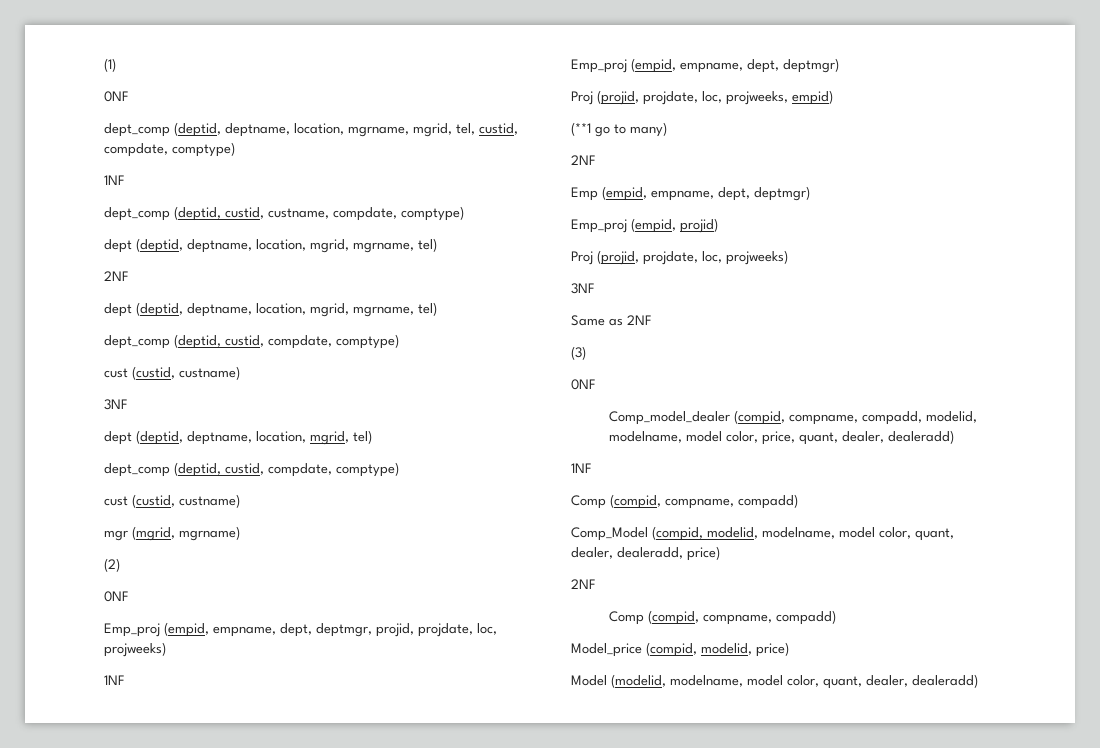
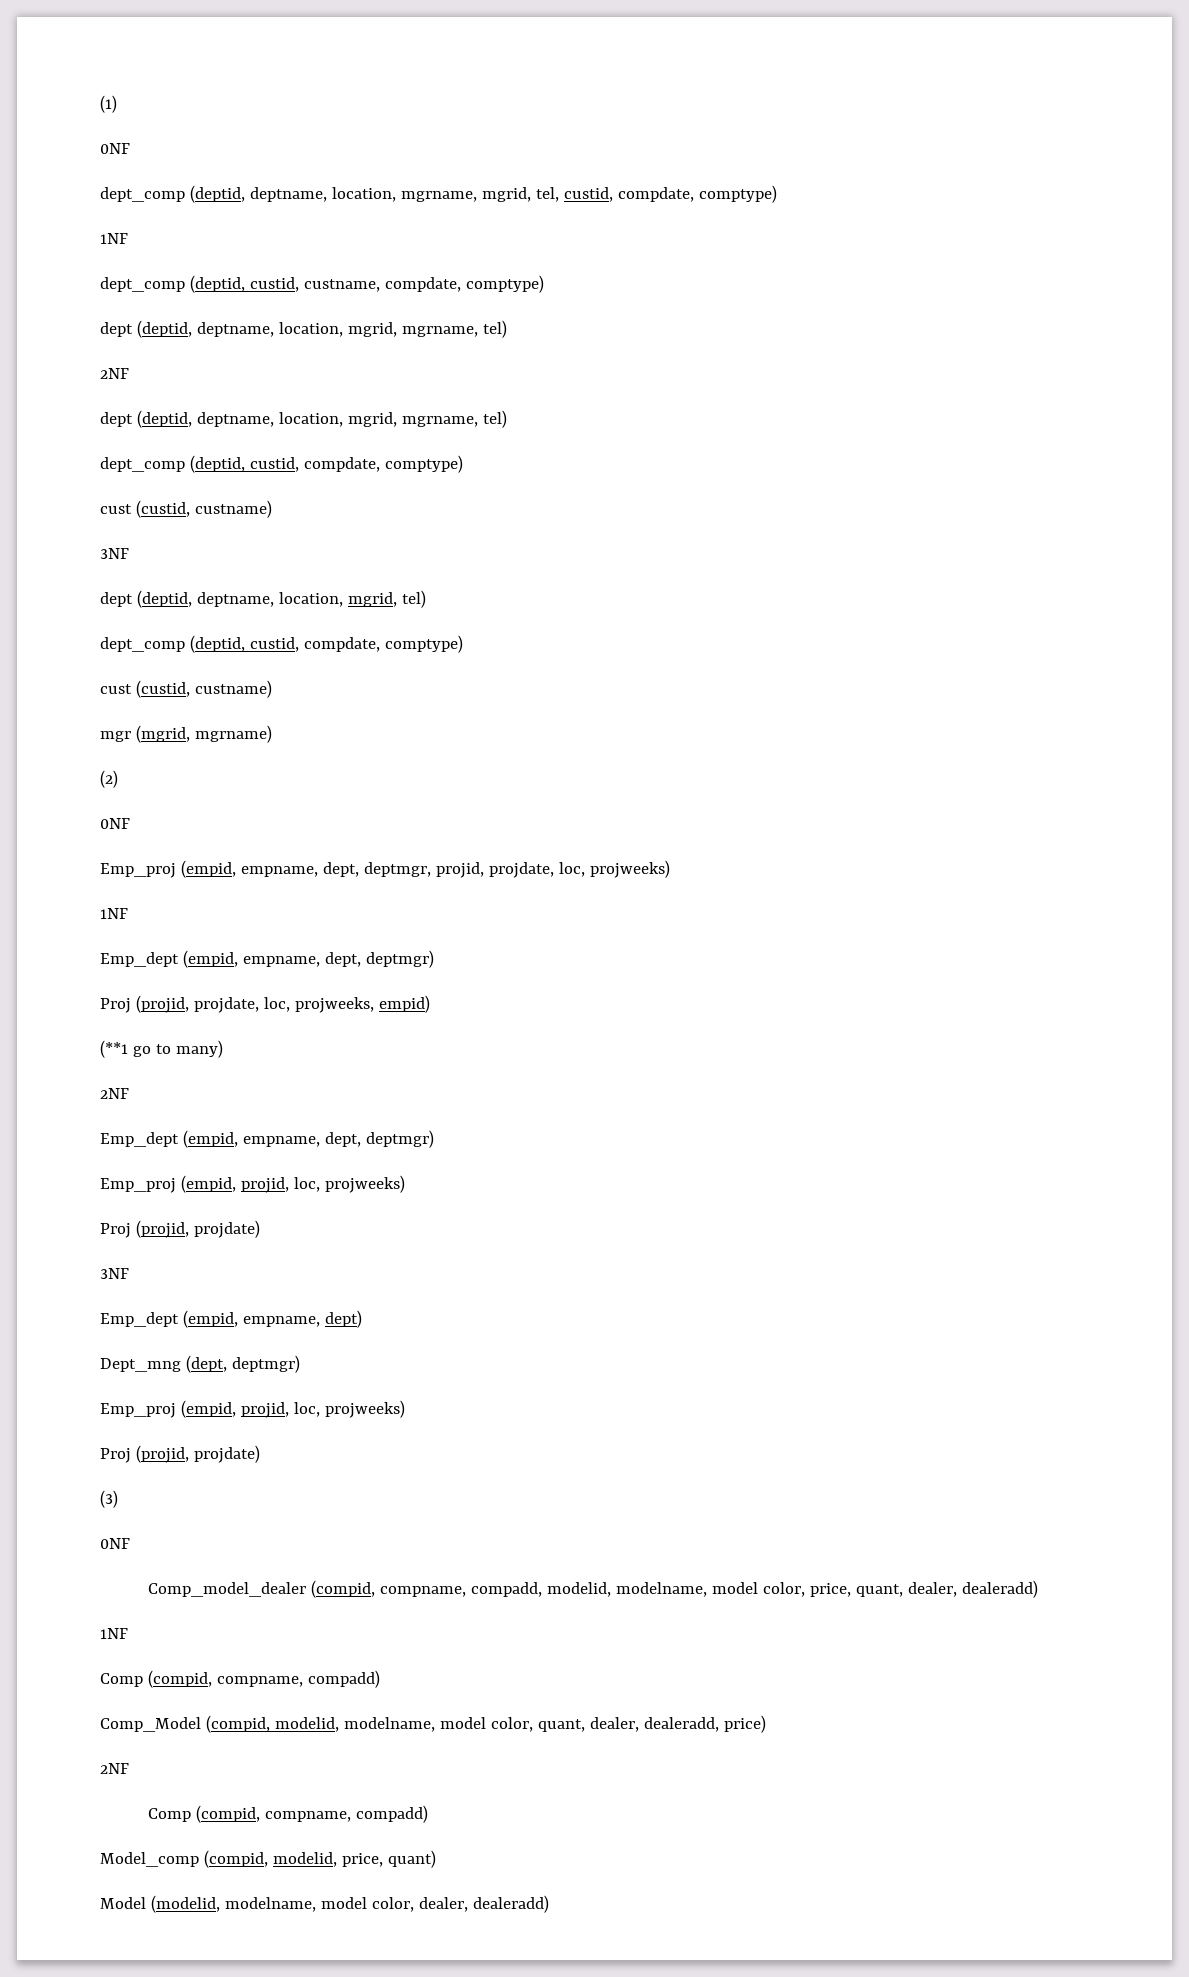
[571,59,627,73] Emp_proj -> [100,952,179,967] Emp_dept
[571,187,598,201] Emp -> [100,1132,179,1147] Emp_dept
[680,218,718,233] [571,250,788,265] [571,283,595,294] [571,315,652,326] projid) // Proj (projid, projdate, loc, projweeks) // 3NF // Same as 2NF -> [240,1175,405,1193] [100,1220,260,1238] [100,1268,129,1279] [100,1310,362,1328] [100,1355,300,1373] [100,1400,405,1418] [100,1445,260,1463] projid, loc, projweeks) // Proj (projid, projdate) // 3NF // Emp_dept (empid, empname, dept) // Dept_mng (dept, deptmgr) // Emp_proj (empid, projid, loc, projweeks) // Proj (projid, projdate)
[571,642,789,657] Model_price (compid, modelid, price) -> [100,1850,436,1868] Model_comp (compid, modelid, price, quant)
[823,676,862,689] quant, -> (414, 1904) none

